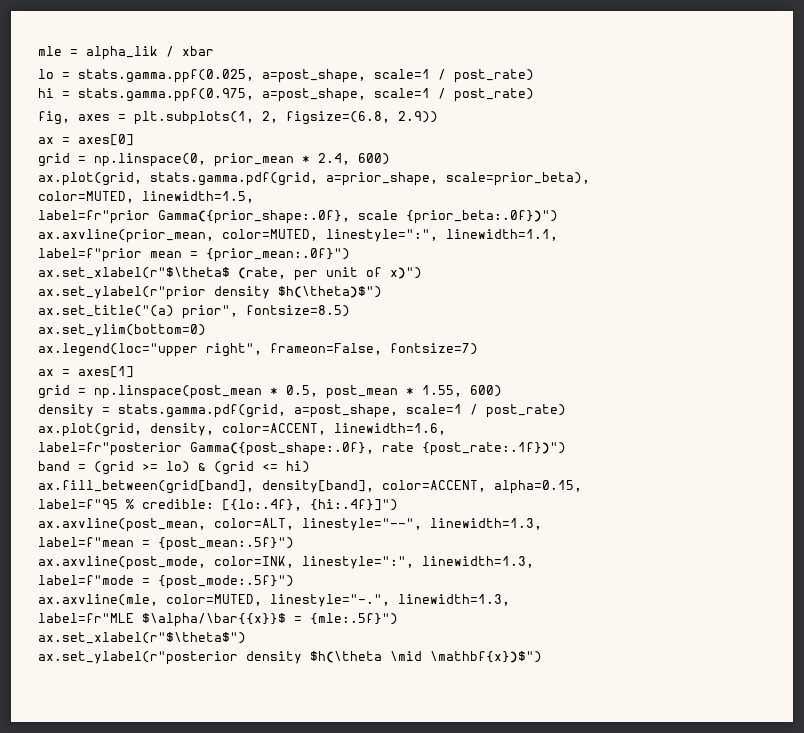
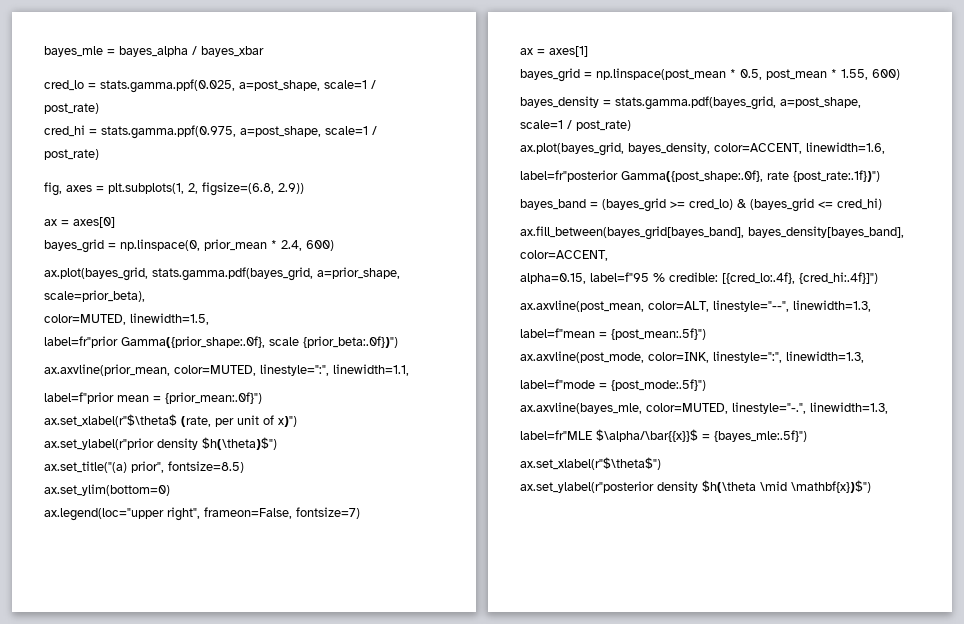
[38,46,214,60] [38,69,54,79] mle = alpha_lik / xbar // lo -> [44,46,264,57] [44,80,84,91] bayes_mle = bayes_alpha / bayes_xbar // cred_lo
[38,88,54,98] hi -> [44,125,85,137] cred_hi
[38,153,70,167] grid -> [44,239,104,253] bayes_grid
[38,172,318,186] ax.plot(grid, stats.gamma.pdf(grid, -> [44,267,313,281] ax.plot(bayes_grid, stats.gamma.pdf(bayes_grid,
[38,385,70,399] grid -> [520,68,580,82] bayes_grid
[38,404,566,418] [38,423,214,437] density = stats.gamma.pdf(grid, a=post_shape, scale=1 / post_rate) // ax.plot(grid, density, -> [520,96,861,110] [520,120,631,131] [520,142,710,156] bayes_density = stats.gamma.pdf(bayes_grid, a=post_shape, scale=1 / post_rate) // ax.plot(bayes_grid, bayes_density,
[38,461,310,475] [38,480,486,494] band = (grid >= lo) & (grid <= hi) // ax.fill_between(grid[band], density[band], color=ACCENT, -> [520,198,882,212] [520,226,904,240] [520,250,608,261] bayes_band = (bayes_grid >= cred_lo) & (bayes_grid <= cred_hi) // ax.fill_between(bayes_grid[bayes_band], bayes_density[bayes_band], color=ACCENT, //
(582, 487) // -> (586, 278) none
[222,499,398,511] [{lo:.4f}, {hi:.4f}]") -> [722,272,878,284] [{cred_lo:.4f}, {cred_hi:.4f}]")
[38,594,158,606] ax.axvline(mle, -> [520,402,642,414] ax.axvline(bayes_mle,
[310,613,398,625] {mle:.5f}") -> [714,430,807,442] {bayes_mle:.5f}")

